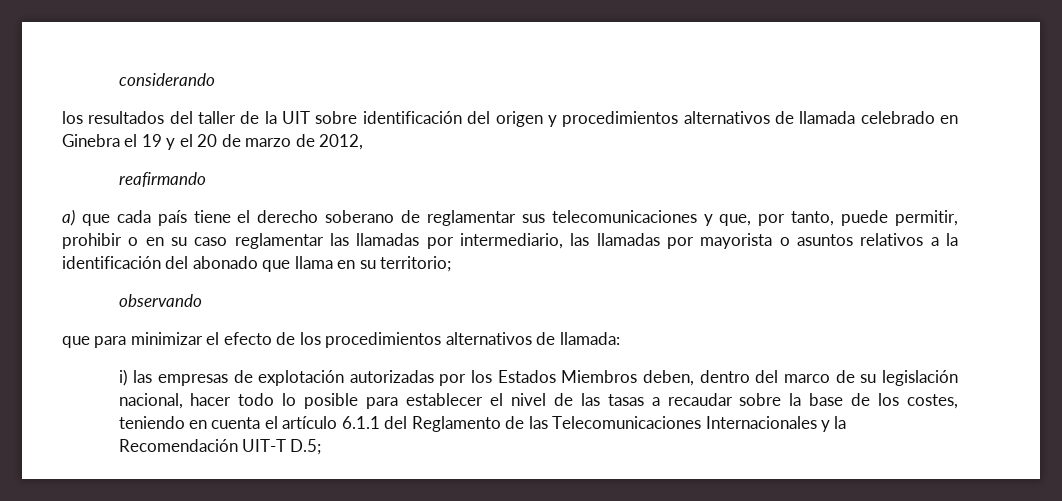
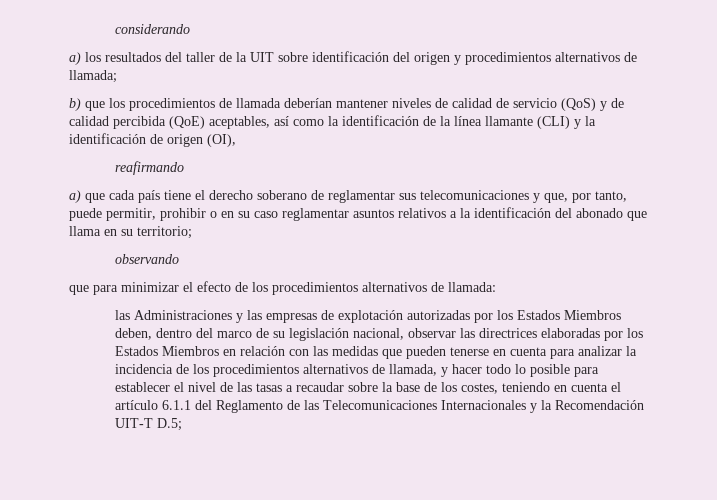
(215, 79) none -> [69,52,81,65] a)
[799,111,959,124] [62,134,364,150] llamada celebrado en Ginebra el 19 y el 20 de marzo de 2012, -> [69,70,117,83] [69,98,624,111] [69,115,596,129] [69,133,236,147] llamada; // b) que los procedimientos de llamada deberían mantener niveles de calidad de servicio (QoS) y de calidad percibida (QoE) aceptables, así como la identificación de la línea llamante (CLI) y la identificación de origen (OI),
[330,233,790,249] las llamadas por intermediario, las llamadas por mayorista o -> (349, 214) none
[118,369,128,386] i) -> [114,310,243,323] las Administraciones y
(183, 401) none -> [407,328,643,341] [114,346,637,359] [114,364,448,377] observar las directrices elaboradas por los Estados Miembros en relación con las medidas que pueden tenerse en cuenta para analizar la incidencia de los procedimientos alternativos de llamada, y

